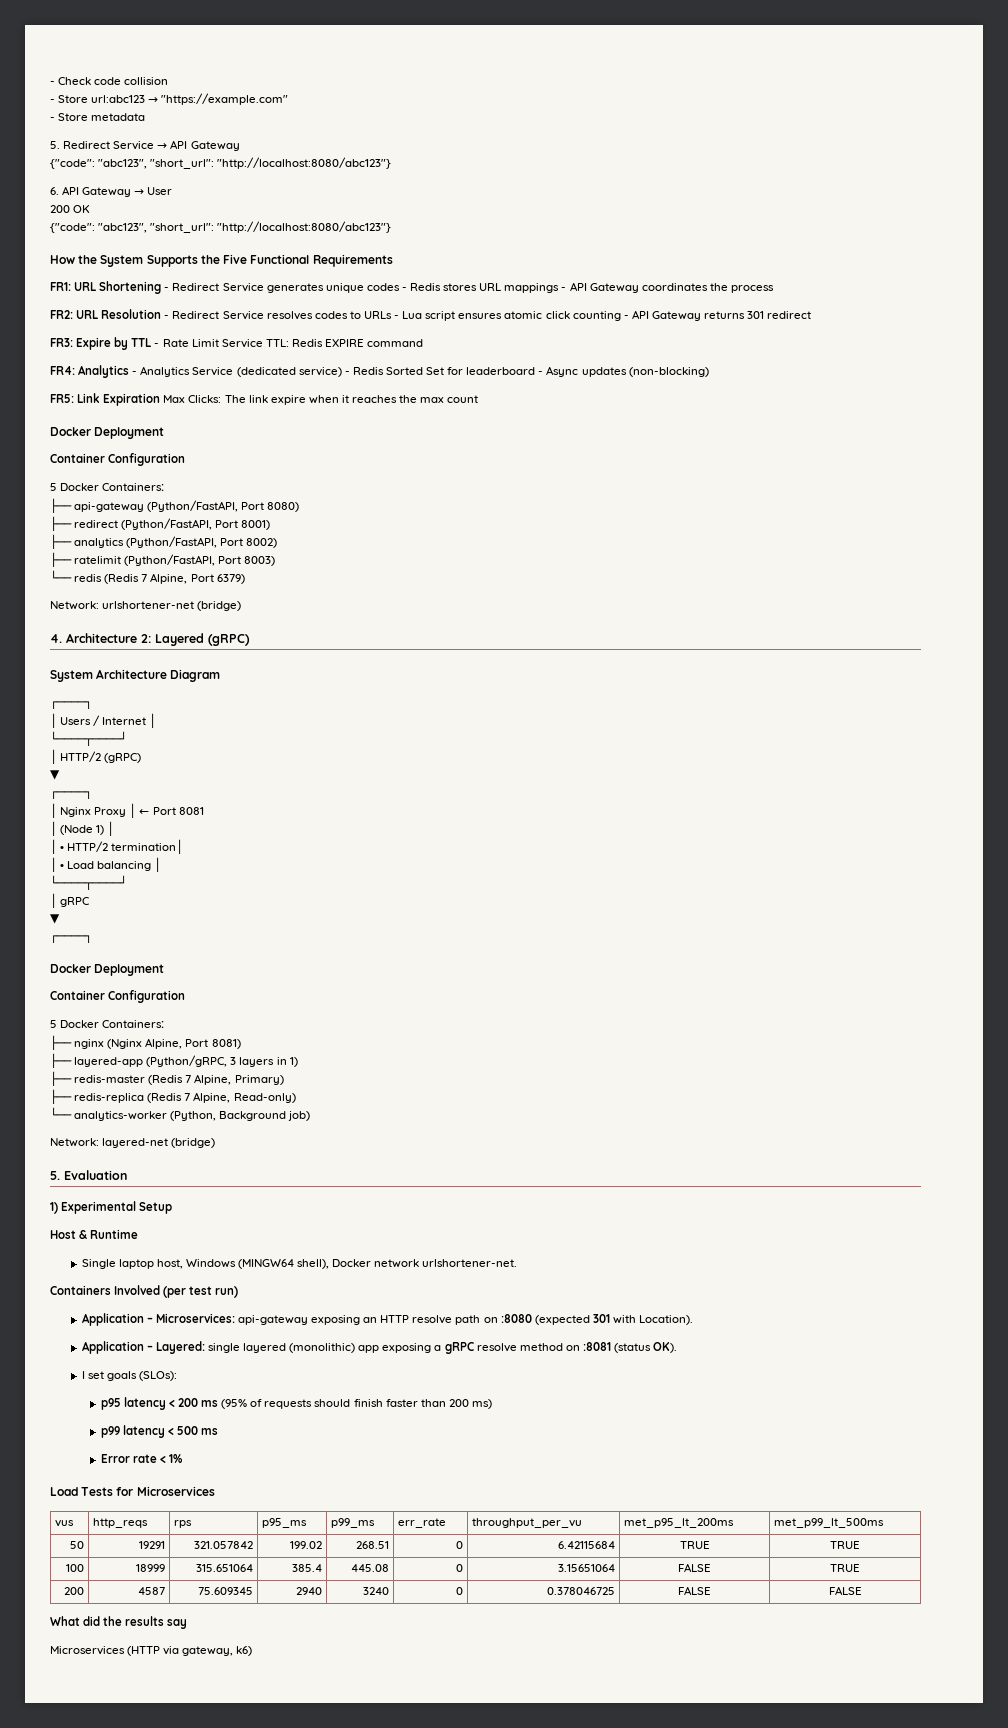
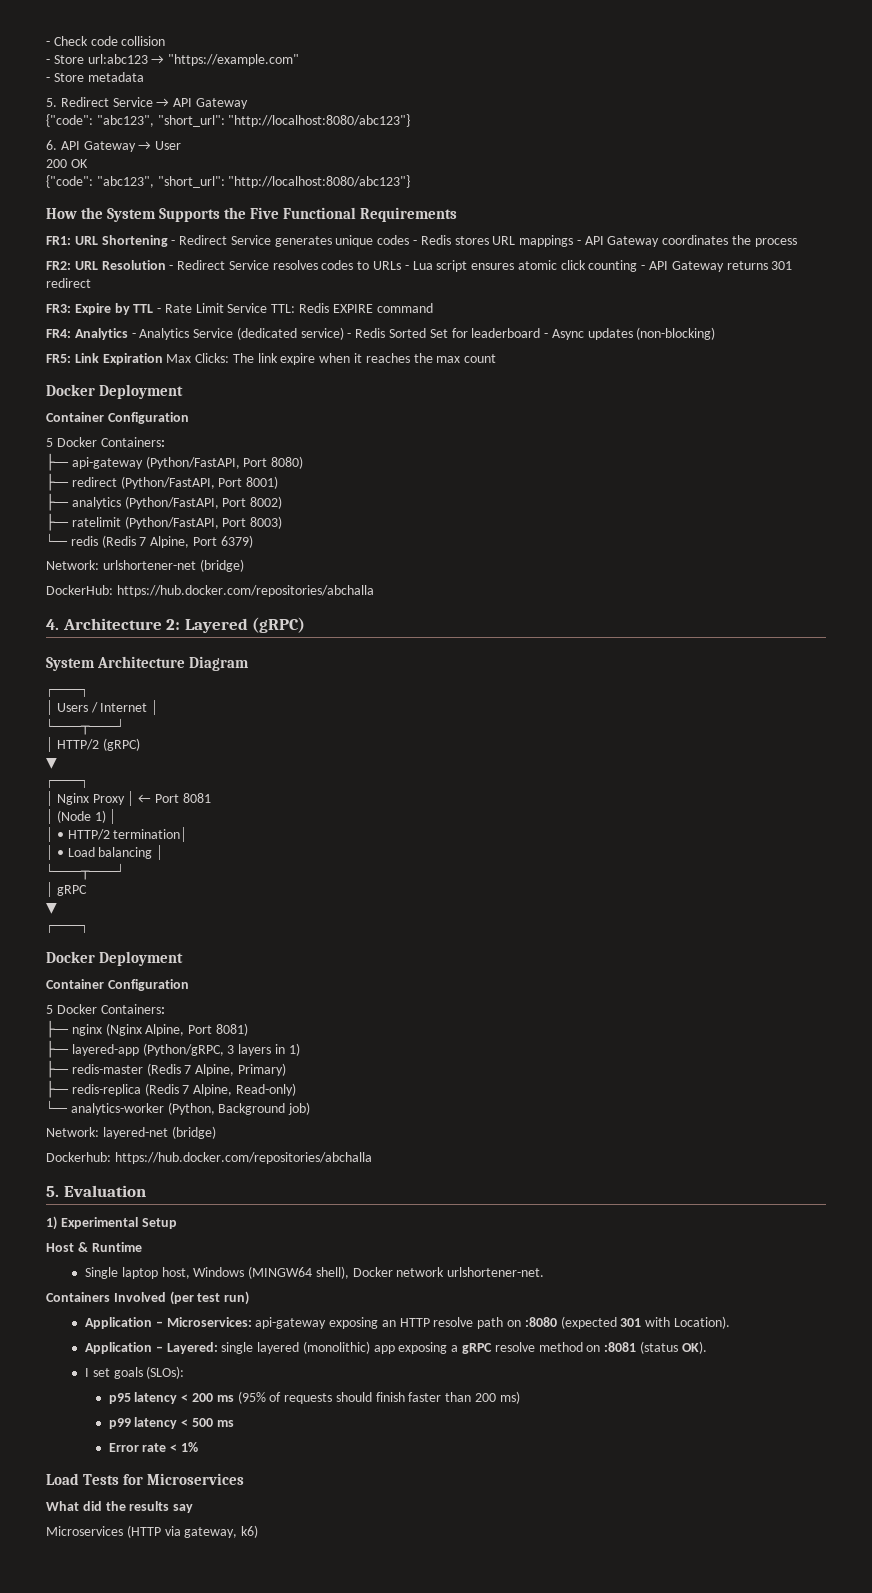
(242, 606) none -> [46,585,374,597] // DockerHub: https://hub.docker.com/repositories/abchalla
(216, 1143) none -> [46,1152,372,1164] // Dockerhub: https://hub.docker.com/repositories/abchalla
[54,1520,74,1527] [92,1518,148,1528] [173,1520,192,1528] [261,1518,307,1528] [330,1518,375,1528] [397,1518,446,1528] [471,1518,582,1528] [623,1518,734,1528] [773,1518,884,1528] [70,1541,85,1549] [139,1541,166,1549] [194,1541,254,1549] [290,1541,323,1549] [356,1541,390,1549] [456,1541,464,1549] [558,1541,616,1549] [679,1541,710,1549] [830,1541,860,1549] [66,1564,85,1572] [136,1564,166,1572] [196,1564,254,1572] [292,1564,323,1572] [351,1564,390,1572] [456,1564,464,1572] [558,1564,616,1572] [678,1563,711,1572] [830,1564,860,1572] [64,1587,85,1595] [138,1587,166,1595] [198,1587,254,1595] [296,1587,323,1595] [363,1587,390,1595] [456,1587,464,1595] [547,1587,616,1595] [678,1586,711,1595] [828,1586,862,1595] // vus | http_reqs | rps | p95_ms | p99_ms | err_rate | throughput_per_vu | met_p95_lt_200ms | met_p99_lt_500ms // 50 | 19291 | 321.057842 | 199.02 | 268.51 | 0 | 6.42115684 | TRUE | TRUE // 100 | 18999 | 315.651064 | 385.4 | 445.08 | 0 | 3.15651064 | FALSE | TRUE // 200 | 4587 | 75.609345 | 2940 | 3240 | 0 | 0.378046725 | FALSE | FALSE -> (245, 1479) none

